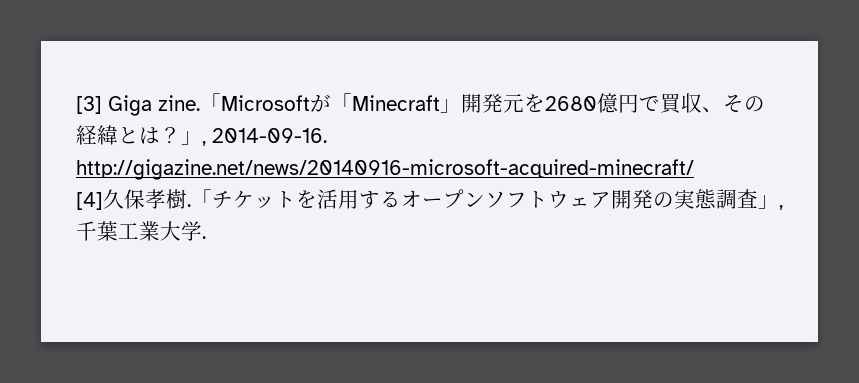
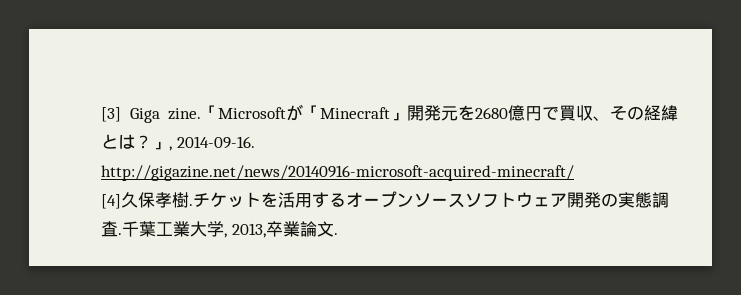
[191,189,212,207] 「 -> (193, 205) none
(506, 199) none -> [431,193,482,208] ースソ
[758,195,783,210] 」, -> [118,233,122,235] .
(202, 231) none -> [224,221,334,238] , 2013,卒業論文

